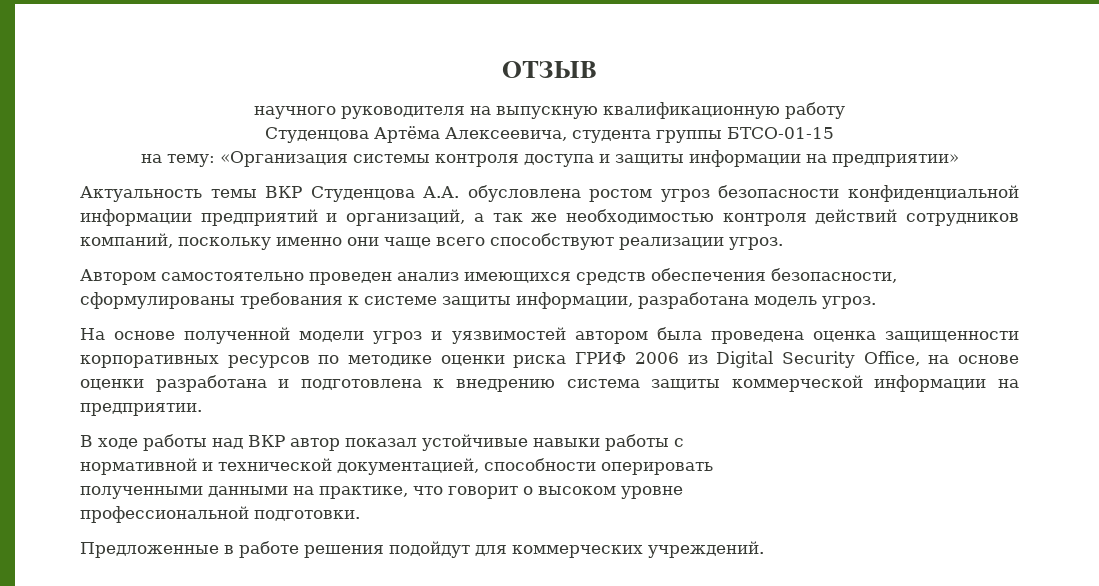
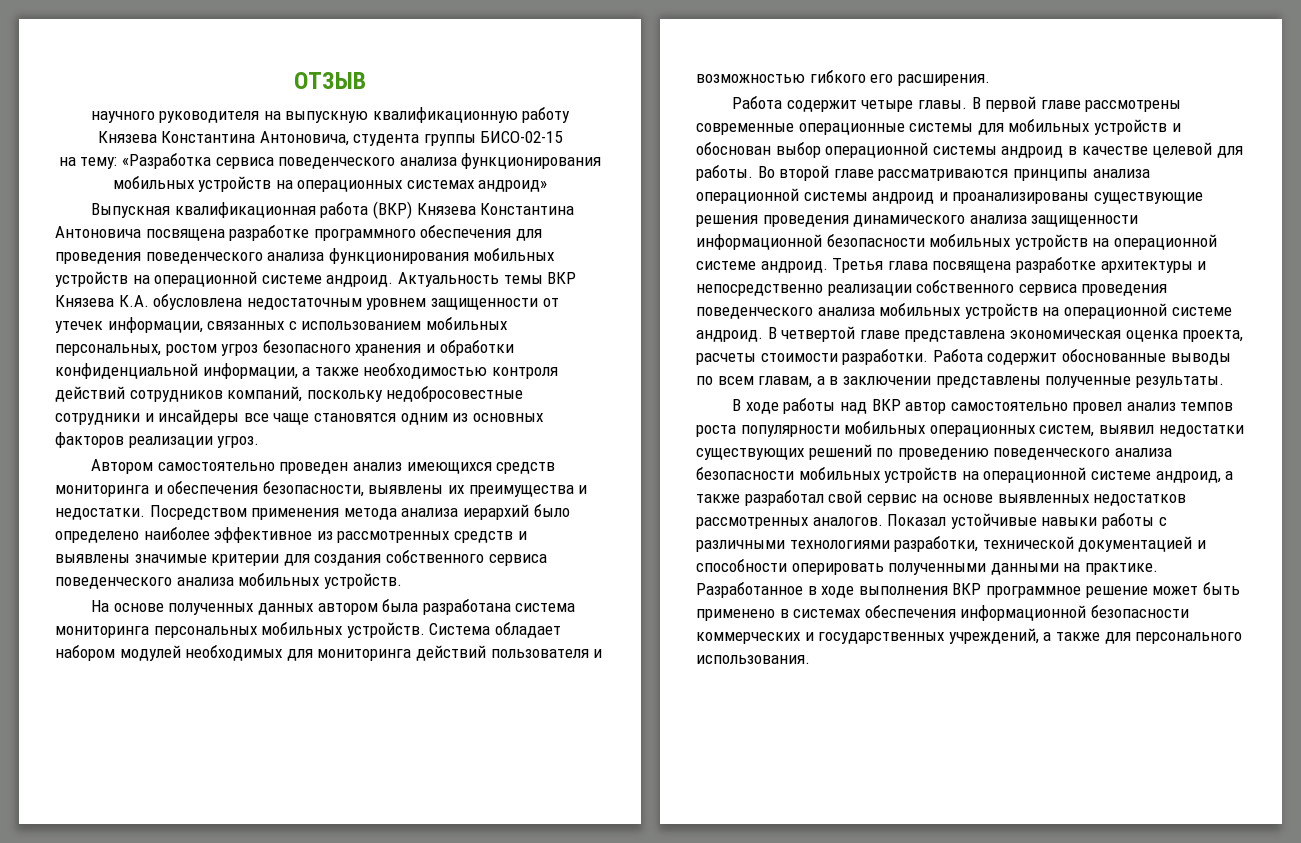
[265,126,567,143] Студенцова Артёма Алексеевича, -> [97,131,349,146] Князева Константина Антоновича,
[727,127,834,139] БТСО-01-15 -> [480,131,564,143] БИСО-02-15
[219,150,959,167] [80,185,1019,202] [80,209,558,226] «Организация системы контроля доступа и защиты информации на предприятии» // Актуальность темы ВКР Студенцова А.А. обусловлена ростом угроз безопасности конфиденциальной информации предприятий и организаций, а так же -> [121,153,602,169] [112,176,548,192] [91,201,575,219] [55,225,542,241] [55,248,555,264] [55,271,577,287] [55,294,559,310] [55,317,507,333] [55,340,514,356] [55,363,359,379] «Разработка сервиса поведенческого анализа функционирования мобильных устройств на операционных системах андроид» // Выпускная квалификационная работа (ВКР) Князева Константина Антоновича посвящена разработке программного обеспечения для проведения поведенческого анализа функционирования мобильных устройств на операционной системе андроид. Актуальность темы ВКР Князева К.А. обусловлена недостаточным уровнем защищенности от утечек информации, связанных с использованием мобильных персональных, ростом угроз безопасного хранения и обработки конфиденциальной информации, а также
[276,233,614,250] именно они чаще всего способствуют -> [386,386,524,402] [55,409,543,425] [55,432,124,448] недобросовестные сотрудники и инсайдеры все чаще становятся одним из основных факторов
[651,268,897,283] [80,292,876,309] [80,327,1019,344] [80,351,1020,368] [80,375,1020,392] [80,403,202,416] обеспечения безопасности, сформулированы требования к системе защиты информации, разработана модель угроз. // На основе полученной модели угроз и уязвимостей автором была проведена оценка защищенности корпоративных ресурсов по методике оценки риска ГРИФ 2006 из Digital Security Office, на основе оценки разработана и подготовлена к внедрению система защиты коммерческой информации на предприятии. -> [55,481,588,497] [55,504,570,520] [55,527,527,543] [55,550,547,566] [55,573,402,589] [91,599,576,615] [55,622,561,638] [55,645,603,661] [696,70,990,86] [732,96,1182,112] [696,119,1181,135] [696,142,1243,158] [696,165,1150,181] [696,188,1203,204] [696,215,1139,227] [696,234,1217,250] [696,257,1207,273] [696,280,1168,296] [696,303,1232,319] [696,326,1244,342] [696,349,1231,365] [696,376,1224,388] мониторинга и обеспечения безопасности, выявлены их преимущества и недостатки. Посредством применения метода анализа иерархий было определено наиболее эффективное из рассмотренных средств и выявлены значимые критерии для создания собственного сервиса поведенческого анализа мобильных устройств. // На основе полученных данных автором была разработана система мониторинга персональных мобильных устройств. Система обладает набором модулей необходимых для мониторинга действий пользователя и возможностью гибкого его расширения. // Работа содержит четыре главы. В первой главе рассмотрены современные операционные системы для мобильных устройств и обоснован выбор операционной системы андроид в качестве целевой для работы. Во второй главе рассматриваются принципы анализа операционной системы андроид и проанализированы существующие решения проведения динамического анализа защищенности информационной безопасности мобильных устройств на операционной системе андроид. Третья глава посвящена разработке архитектуры и непосредственно реализации собственного сервиса проведения поведенческого анализа мобильных устройств на операционной системе андроид. В четвертой главе представлена экономическая оценка проекта, расчеты стоимости разработки. Работа содержит обоснованные выводы по всем главам, а в заключении представлены полученные результаты.
[345,434,684,451] [80,458,479,475] показал устойчивые навыки работы с // нормативной и технической документацией, -> [950,402,1234,414] [696,421,1244,437] [696,444,1172,460] [696,467,1234,483] [696,490,1187,506] [696,513,1167,529] [696,536,1206,552] самостоятельно провел анализ темпов роста популярности мобильных операционных систем, выявил недостатки существующих решений по проведению поведенческого анализа безопасности мобильных устройств на операционной системе андроид, а также разработал свой сервис на основе выявленных недостатков рассмотренных аналогов. Показал устойчивые навыки работы с различными технологиями разработки, технической документацией и
(713, 468) // -> (884, 569) none
[319,486,683,499] [80,506,360,523] [80,541,764,558] практике, что говорит о высоком уровне // профессиональной подготовки. // Предложенные в работе решения подойдут для коммерческих учреждений. -> [1084,563,1158,575] [696,582,1240,598] [696,605,1189,621] [696,628,1243,644] [696,655,810,664] практике. Разработанное в ходе выполнения ВКР программное решение может быть применено в системах обеспечения информационной безопасности коммерческих и государственных учреждений, а также для персонального использования.

